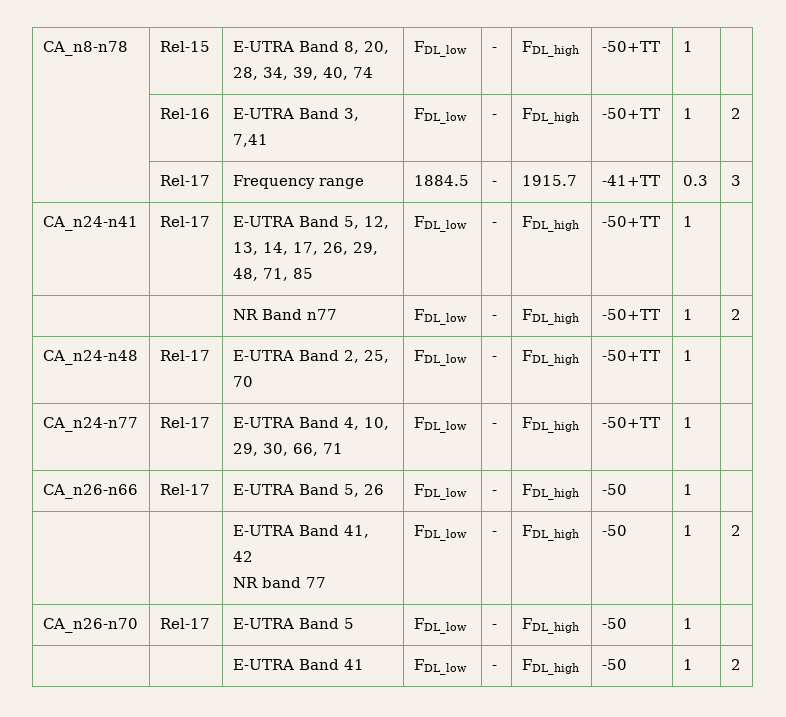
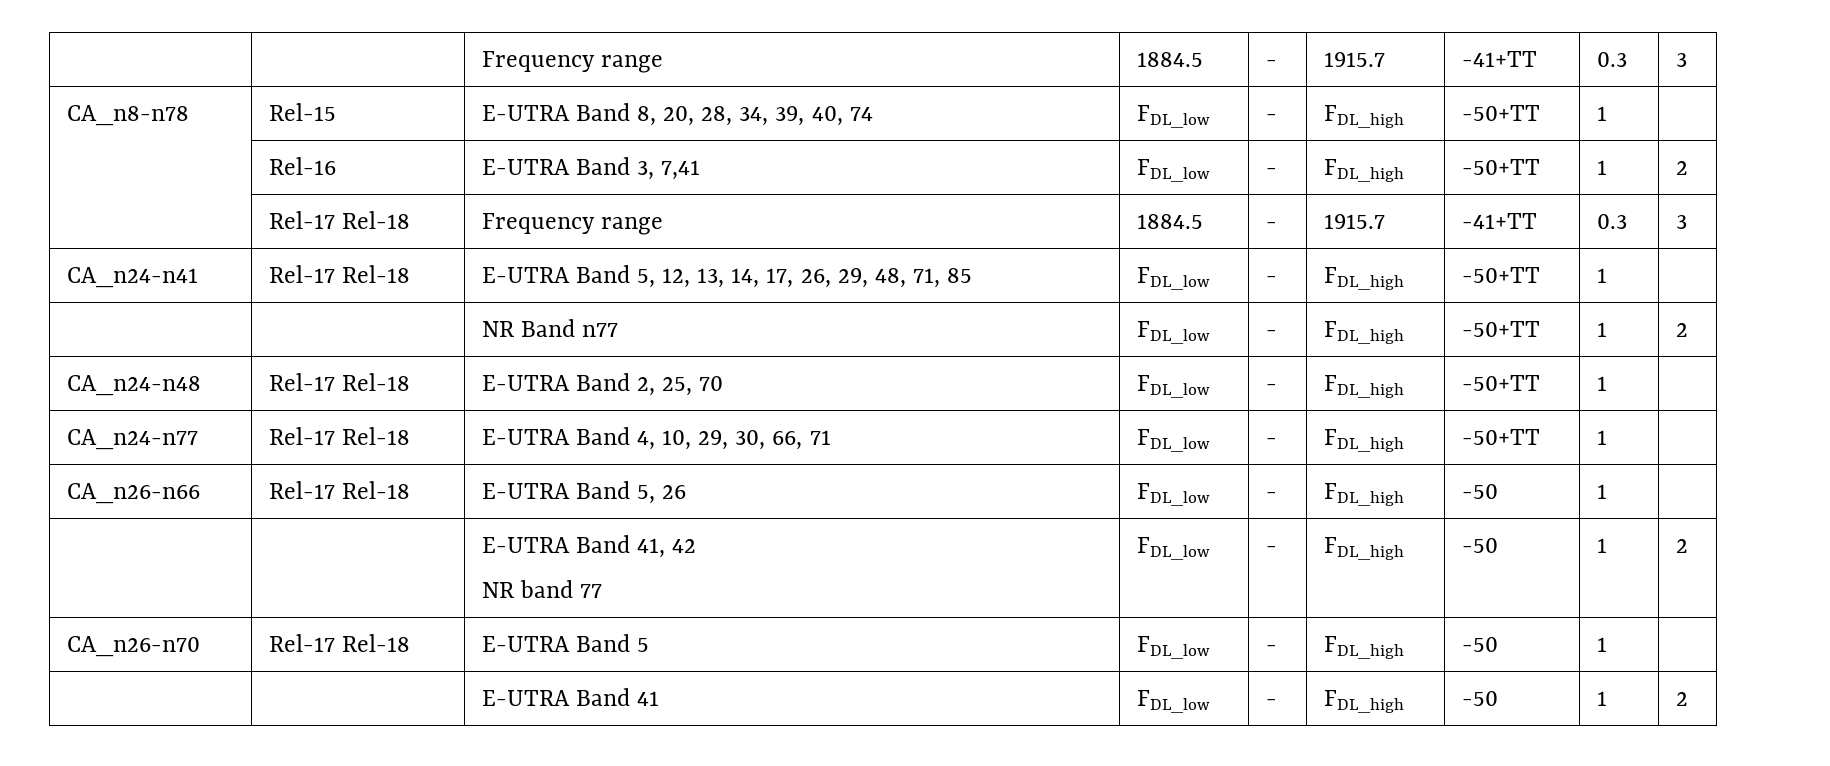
(42, 48) none -> [481,51,663,73] [1136,52,1203,67] [1265,60,1277,67] [1323,52,1385,67] [1461,51,1537,67] [1596,52,1627,67] [1675,53,1687,67] | | Frequency range | 1884.5 | - | 1915.7 | -41+TT | 0.3 | 3 //
(210, 180) none -> [341,211,410,229] Rel-18
(210, 221) none -> [341,265,410,283] Rel-18
(210, 355) none -> [341,373,410,391] Rel-18
(210, 422) none -> [341,427,410,445] Rel-18
(210, 489) none -> [341,481,410,499] Rel-18
(210, 623) none -> [341,634,410,652] Rel-18

